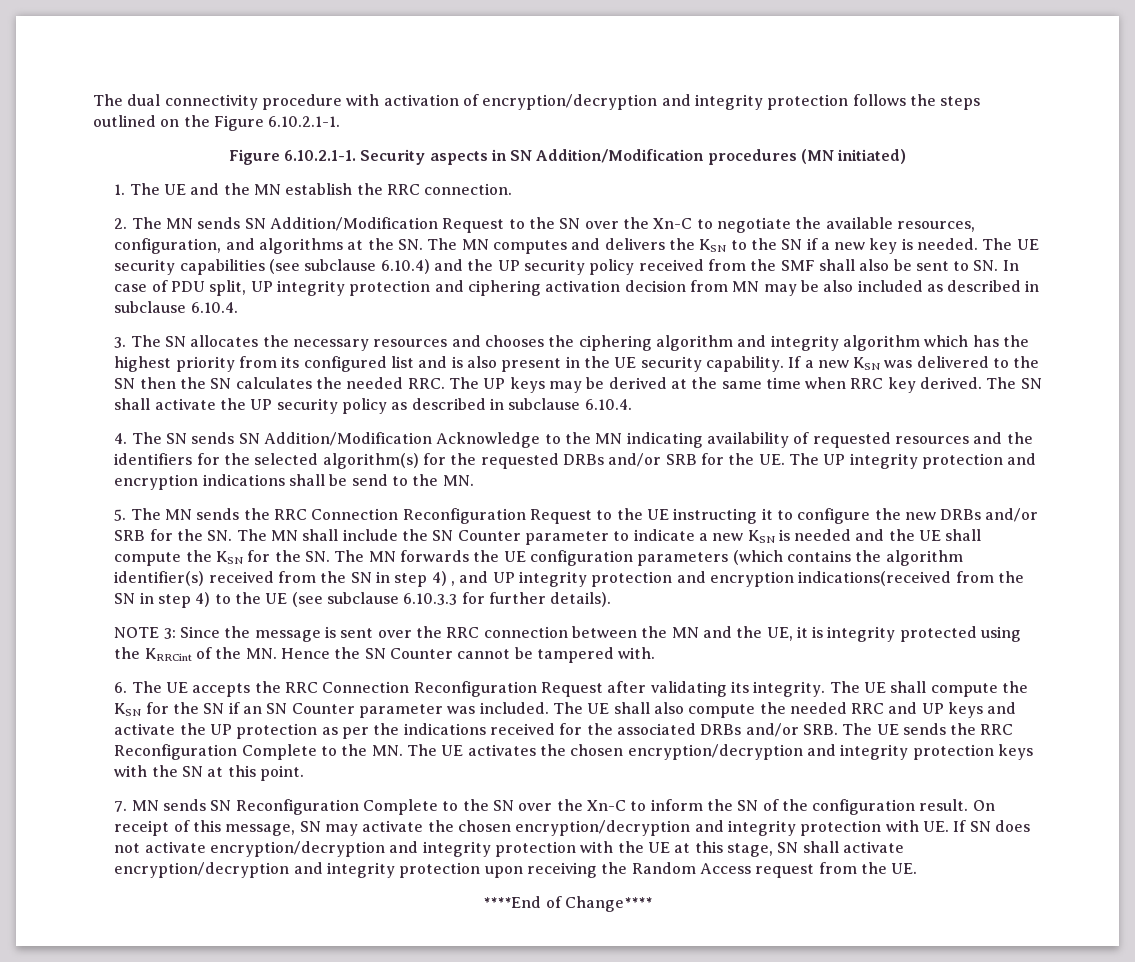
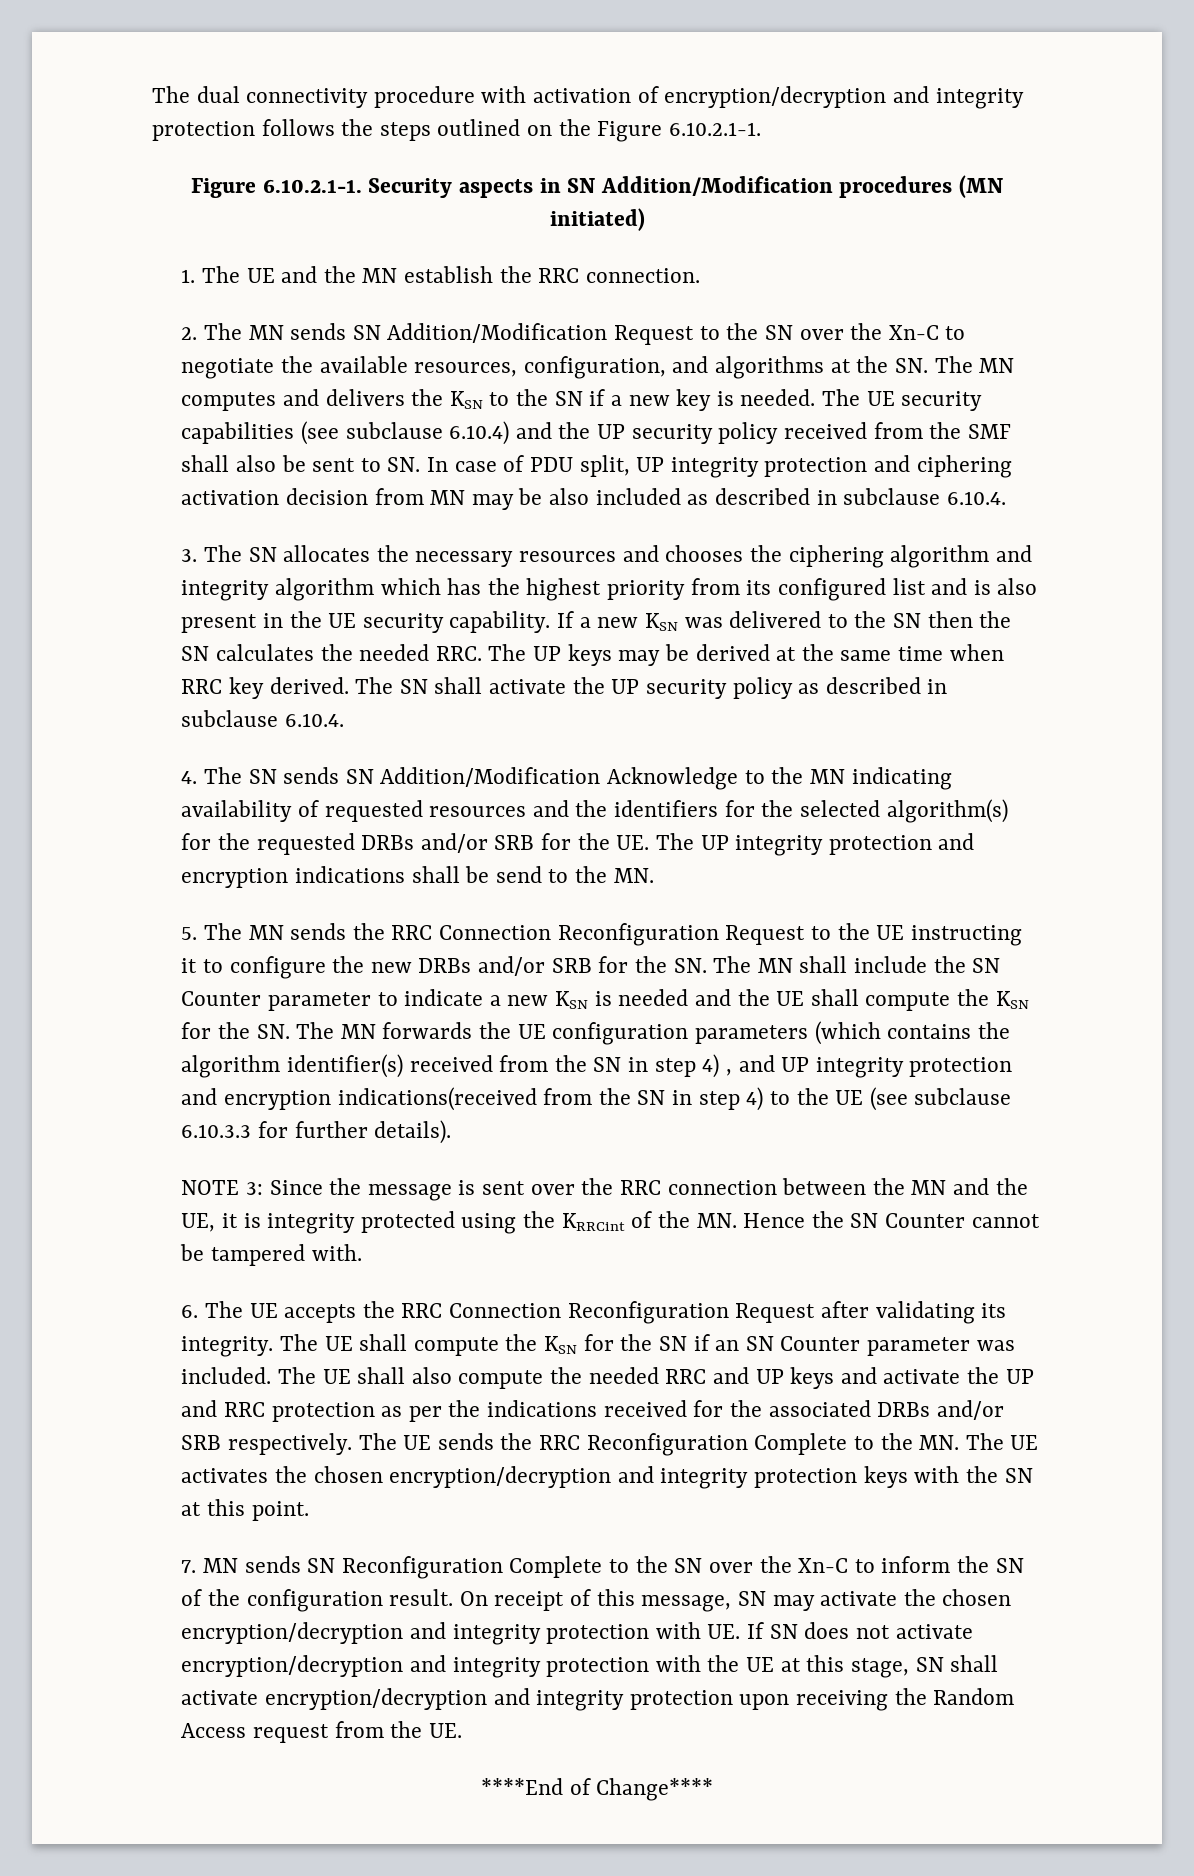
(233, 729) none -> [181,1400,265,1417] and RRC
[802,724,838,735] SRB. -> [181,1433,352,1455] SRB respectively.

